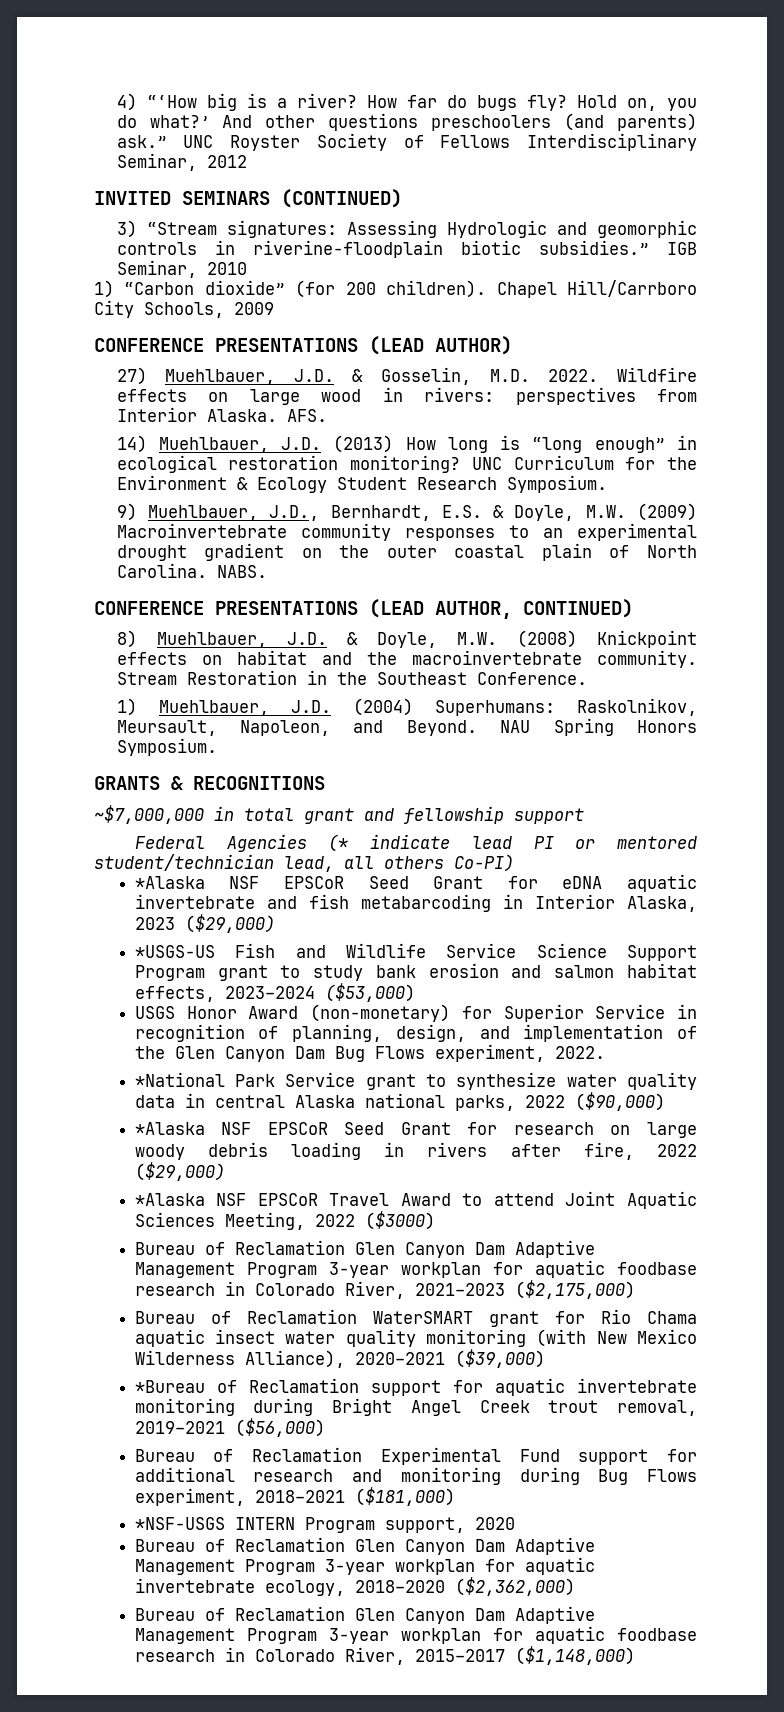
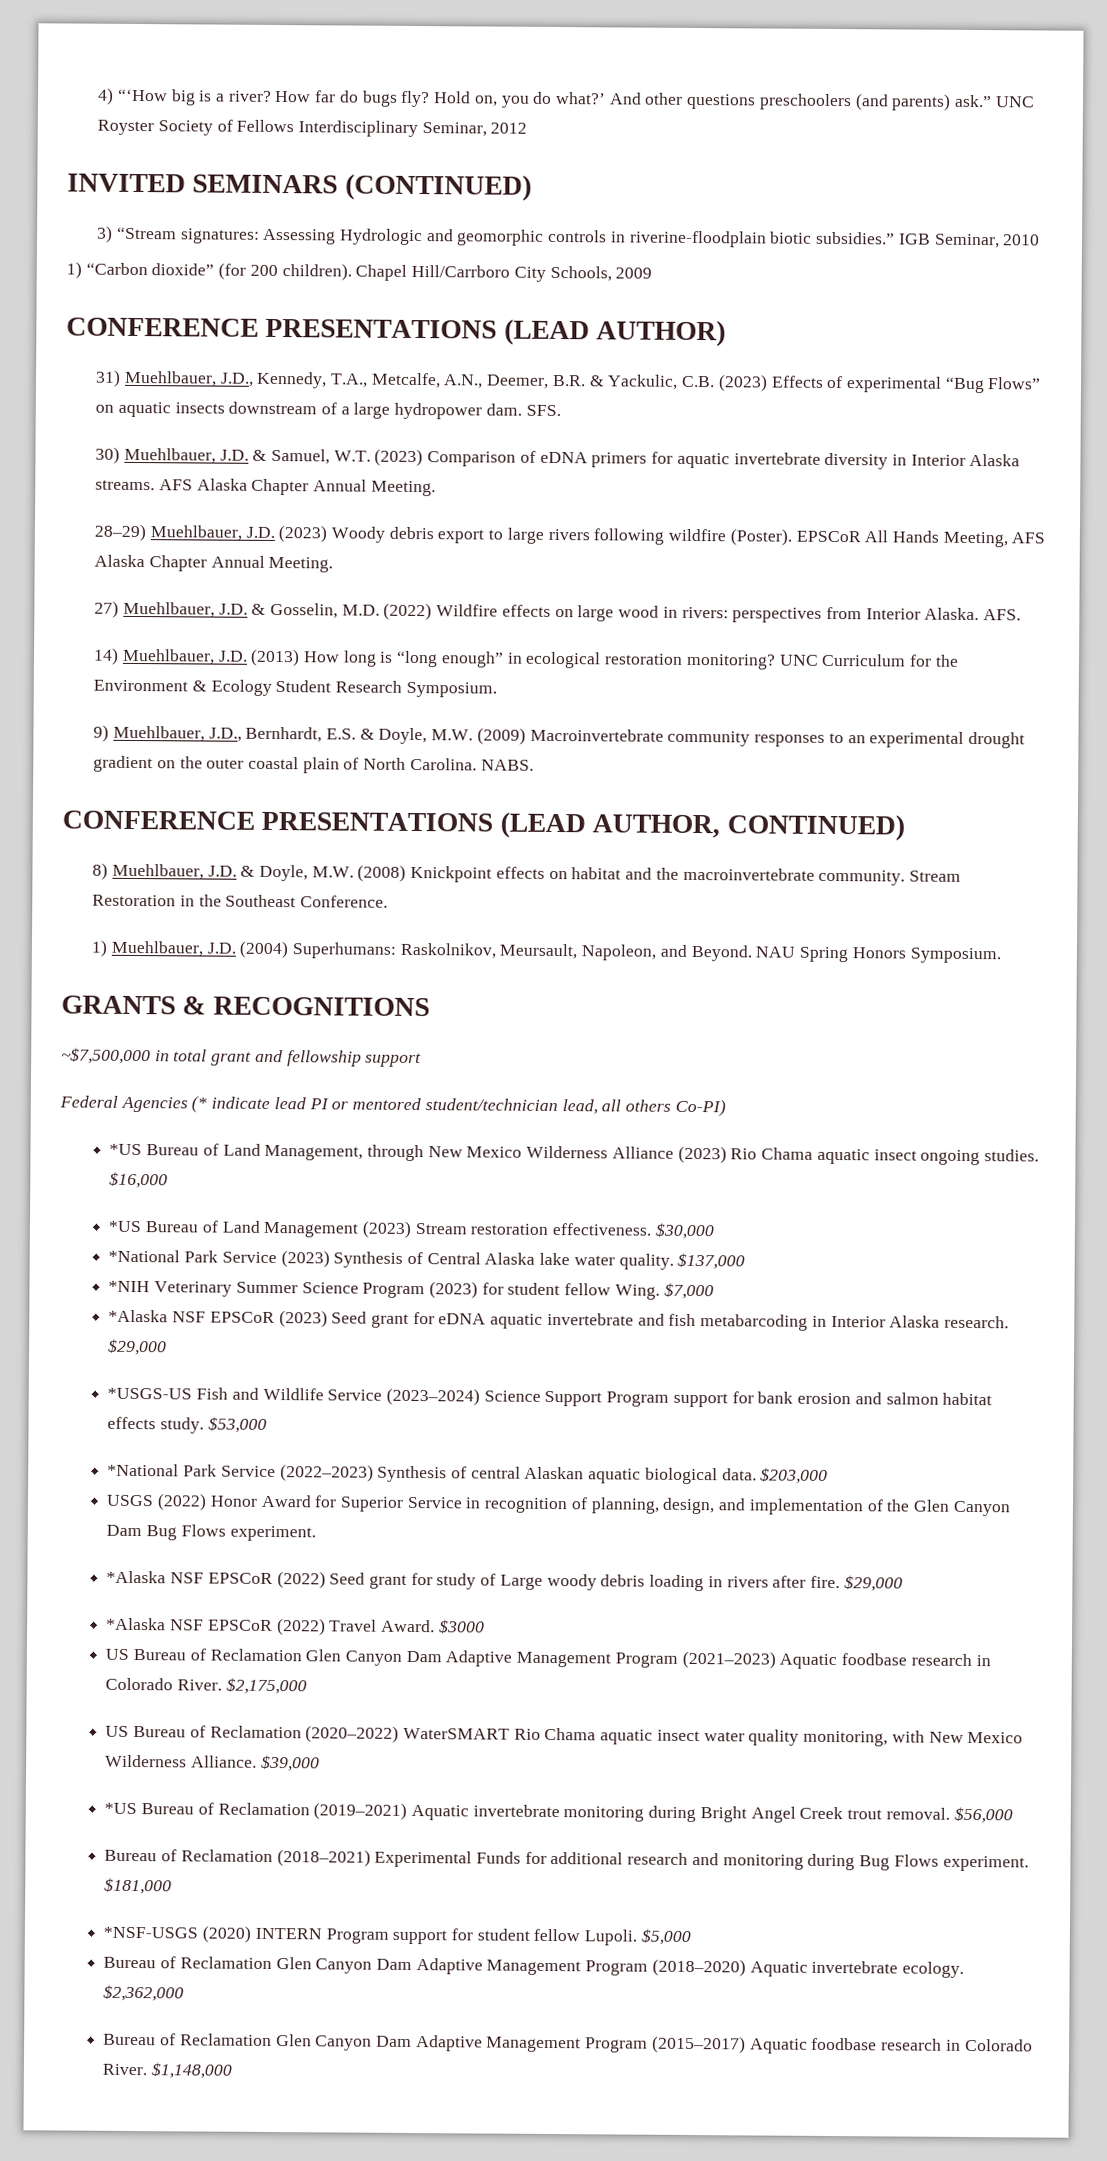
(512, 345) none -> [95,369,1042,394] [95,401,561,420] [95,446,1021,470] [95,478,436,497] [94,523,1046,548] [94,554,334,573] // 31) Muehlbauer, J.D., Kennedy, T.A., Metcalfe, A.N., Deemer, B.R. & Yackulic, C.B. (2023) Effects of experimental “Bug Flows” on aquatic insects downstream of a large hydropower dam. SFS. // 30) Muehlbauer, J.D. & Samuel, W.T. (2023) Comparison of eDNA primers for aquatic invertebrate diversity in Interior Alaska streams. AFS Alaska Chapter Annual Meeting. // 28–29) Muehlbauer, J.D. (2023) Woody debris export to large rivers following wildfire (Poster). EPSCoR All Hands Meeting, AFS Alaska Chapter Annual Meeting.
[548,369,599,382] 2022. -> [383,602,433,621] (2022)
[94,805,204,824] ~$7,000,000 -> [61,1047,151,1065] ~$7,500,000
[134,876,484,889] // *Alaska NSF EPSCoR Seed Grant -> [109,1143,1039,1166] [109,1171,169,1189] [108,1220,714,1240] [108,1249,746,1270] [108,1280,714,1300] [108,1309,409,1328] // *US Bureau of Land Management, through New Mexico Wilderness Alliance (2023) Rio Chama aquatic insect ongoing studies. $16,000 // *US Bureau of Land Management (2023) Stream restoration effectiveness. $30,000 // *National Park Service (2023) Synthesis of Central Alaska lake water quality. $137,000 // *NIH Veterinary Summer Science Program (2023) for student fellow Wing. $7,000 // *Alaska NSF EPSCoR (2023) Seed grant
[627,896,697,912] [134,914,275,933] Alaska, 2023 ($29,000) -> [889,1315,1009,1329] [108,1338,168,1356] Alaska research. $29,000
(517, 950) none -> [385,1387,480,1406] (2023–2024)
[217,965,364,981] grant to study -> [672,1391,754,1408] support for
[134,983,415,1002] effects, 2023–2024 ($53,000) -> [107,1416,267,1434] [107,1463,829,1485] effects study. $53,000 // *National Park Service (2022–2023) Synthesis of central Alaskan aquatic biological data. $203,000
(175, 1012) none -> [157,1493,208,1511] (2022)
[309,1004,450,1022] (non-monetary) -> (312, 1501) none
[434,1044,605,1062] [134,1072,698,1090] [134,1092,665,1111] [134,1122,697,1138] experiment, 2022. // *National Park Service grant to synthesize water quality data in central Alaska national parks, 2022 ($90,000) // *Alaska NSF EPSCoR Seed Grant for research on large -> [229,1525,316,1542] [106,1570,543,1590] experiment. // *Alaska NSF EPSCoR (2022) Seed grant for study of Large
[583,1142,697,1160] [134,1162,225,1181] [134,1191,697,1209] [134,1211,435,1230] [134,1240,595,1258] [134,1260,697,1278] [134,1280,635,1299] [134,1309,697,1327] [134,1329,698,1347] [134,1349,545,1368] [134,1378,697,1396] [134,1398,697,1416] [134,1418,325,1437] [134,1447,697,1465] [134,1467,697,1485] [134,1487,455,1506] [134,1517,515,1533] [134,1537,595,1555] [134,1557,595,1575] [134,1577,575,1596] [134,1606,595,1624] [134,1626,697,1644] [134,1646,635,1665] fire, 2022 ($29,000) // *Alaska NSF EPSCoR Travel Award to attend Joint Aquatic Sciences Meeting, 2022 ($3000) // Bureau of Reclamation Glen Canyon Dam Adaptive Management Program 3-year workplan for aquatic foodbase research in Colorado River, 2021–2023 ($2,175,000) // Bureau of Reclamation WaterSMART grant for Rio Chama aquatic insect water quality monitoring (with New Mexico Wilderness Alliance), 2020–2021 ($39,000) // *Bureau of Reclamation support for aquatic invertebrate monitoring during Bright Angel Creek trout removal, 2019–2021 ($56,000) // Bureau of Reclamation Experimental Fund support for additional research and monitoring during Bug Flows experiment, 2018–2021 ($181,000) // *NSF-USGS INTERN Program support, 2020 // Bureau of Reclamation Glen Canyon Dam Adaptive Management Program 3-year workplan for aquatic invertebrate ecology, 2018–2020 ($2,362,000) // Bureau of Reclamation Glen Canyon Dam Adaptive Management Program 3-year workplan for aquatic foodbase research in Colorado River, 2015–2017 ($1,148,000) -> [809,1575,903,1592] [106,1617,485,1636] [105,1648,991,1670] [105,1677,307,1695] [105,1725,1024,1747] [105,1754,320,1772] [104,1802,1013,1824] [104,1849,1029,1872] [104,1877,173,1895] [103,1925,691,1946] [103,1956,965,1978] [103,1984,185,2002] [103,2033,1033,2054] [102,2062,233,2079] fire. $29,000 // *Alaska NSF EPSCoR (2022) Travel Award. $3000 // US Bureau of Reclamation Glen Canyon Dam Adaptive Management Program (2021–2023) Aquatic foodbase research in Colorado River. $2,175,000 // US Bureau of Reclamation (2020–2022) WaterSMART Rio Chama aquatic insect water quality monitoring, with New Mexico Wilderness Alliance. $39,000 // *US Bureau of Reclamation (2019–2021) Aquatic invertebrate monitoring during Bright Angel Creek trout removal. $56,000 // Bureau of Reclamation (2018–2021) Experimental Funds for additional research and monitoring during Bug Flows experiment. $181,000 // *NSF-USGS (2020) INTERN Program support for student fellow Lupoli. $5,000 // Bureau of Reclamation Glen Canyon Dam Adaptive Management Program (2018–2020) Aquatic invertebrate ecology. $2,362,000 // Bureau of Reclamation Glen Canyon Dam Adaptive Management Program (2015–2017) Aquatic foodbase research in Colorado River. $1,148,000

